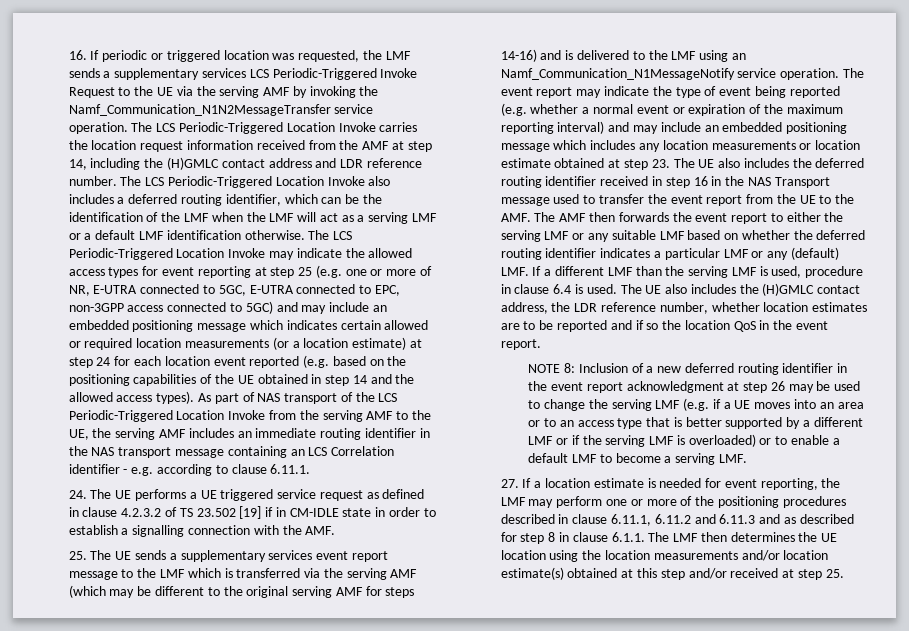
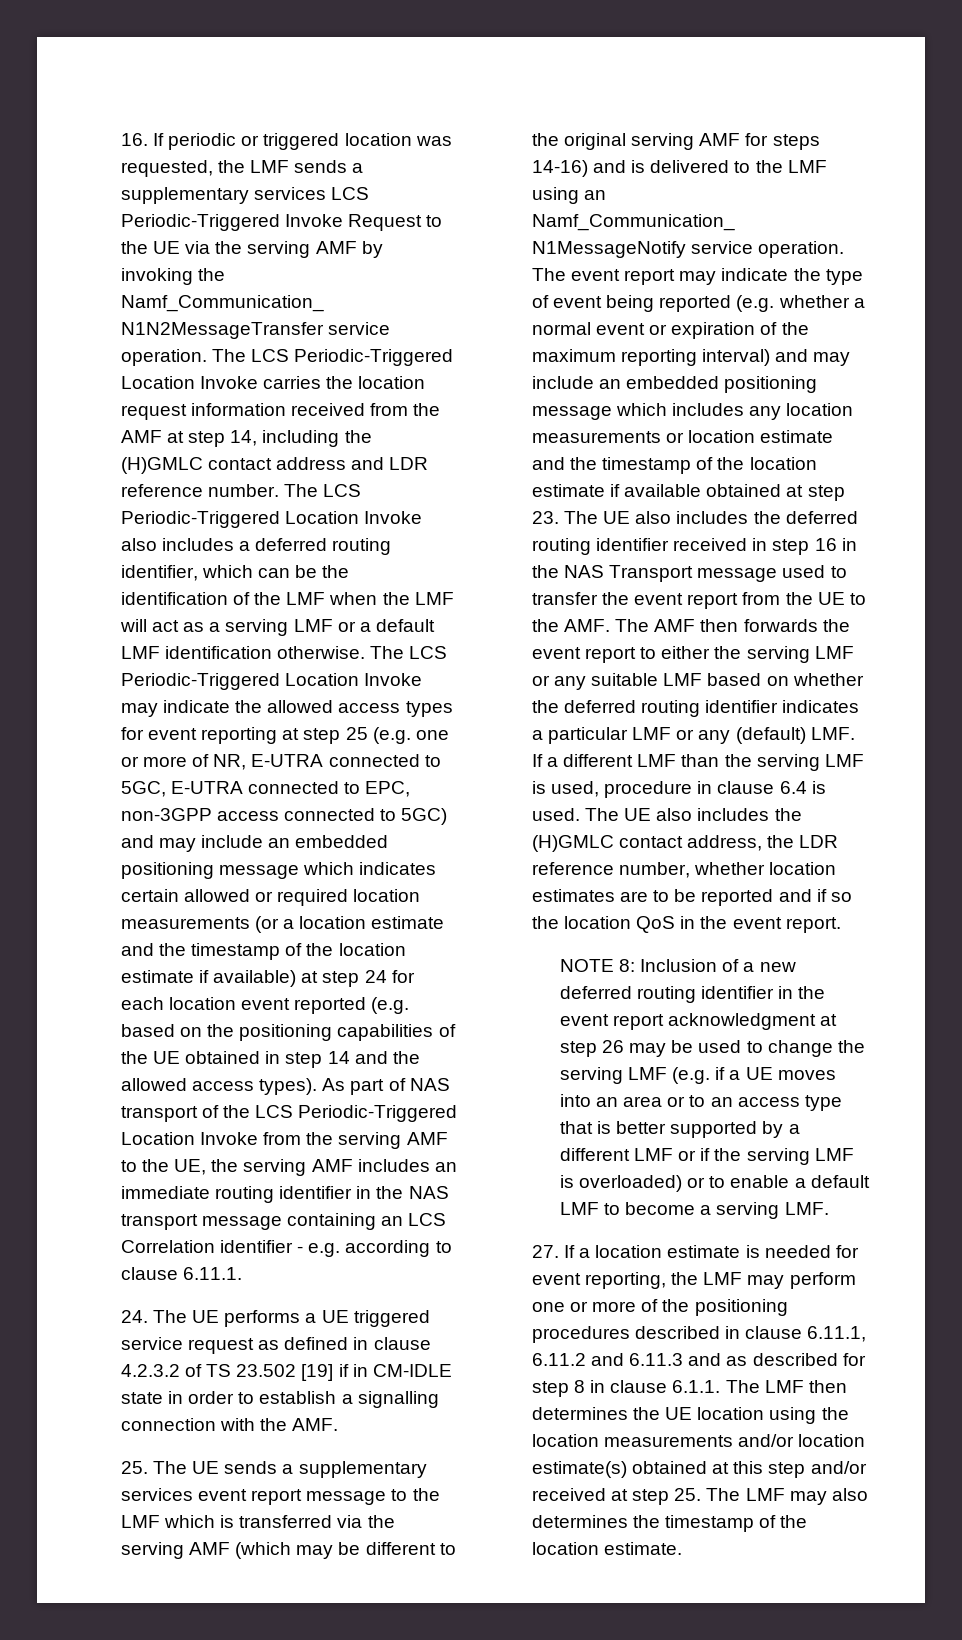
[352,337,407,350] estimate) -> [371,916,445,929] [120,943,406,960] [120,970,297,987] estimate and the timestamp of the location estimate if available)
(551, 163) none -> [531,457,817,474] [531,484,702,497] and the timestamp of the location estimate if available
(844, 573) none -> [706,1488,868,1505] [531,1515,808,1532] [531,1542,683,1555] The LMF may also determines the timestamp of the location estimate.

